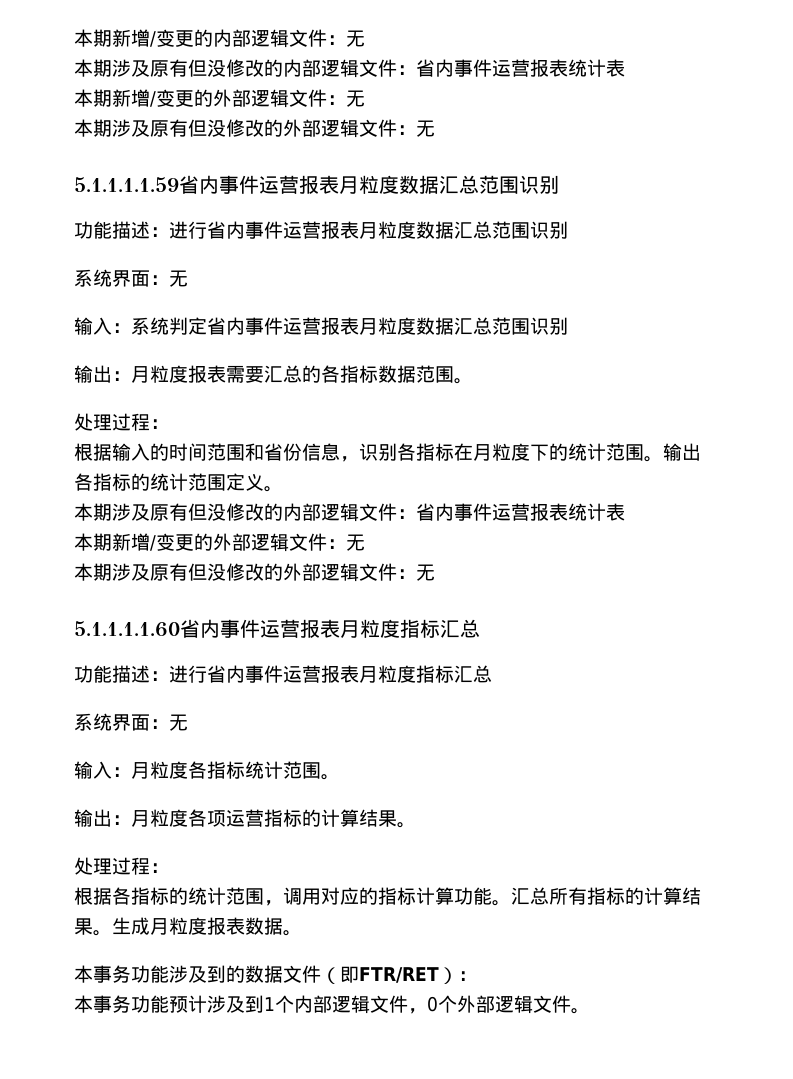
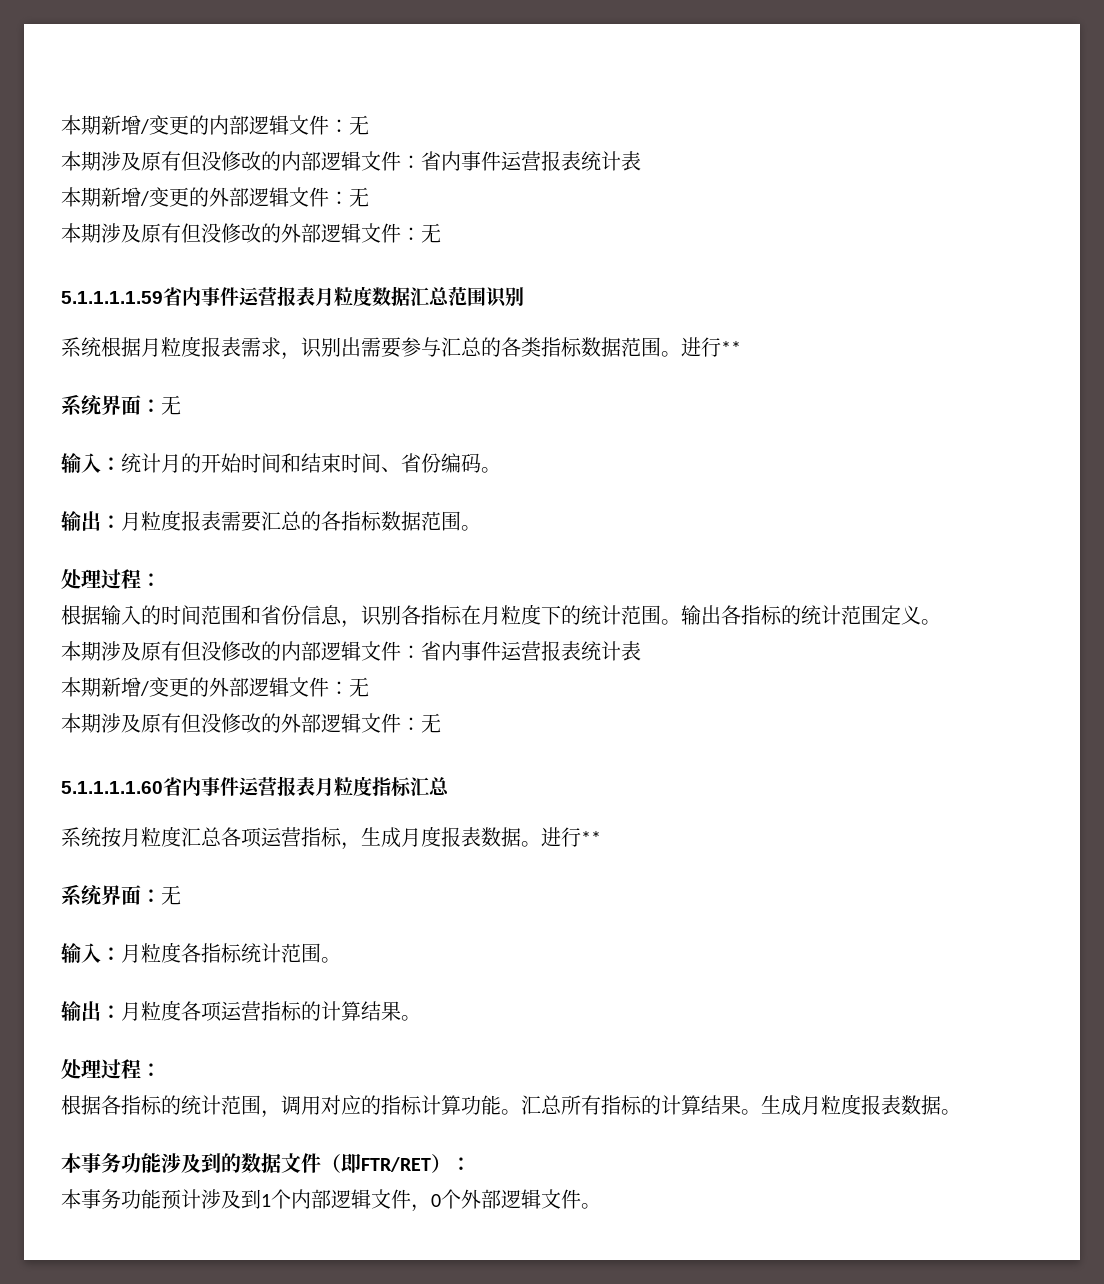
[74,221,568,239] [74,269,188,287] [74,317,568,335] 功能描述：进行省内事件运营报表月粒度数据汇总范围识别 // 系统界面：无 // 输入：系统判定省内事件运营报表月粒度数据汇总范围识别 -> [61,336,741,360] [61,394,181,416] [61,452,501,473] 系统根据月粒度报表需求，识别出需要参与汇总的各类指标数据范围。进行** // 系统界面：无 // 输入：统计月的开始时间和结束时间、省份编码。
[74,665,492,683] 功能描述：进行省内事件运营报表月粒度指标汇总 -> [61,826,601,850] 系统按月粒度汇总各项运营指标，生成月度报表数据。进行**

